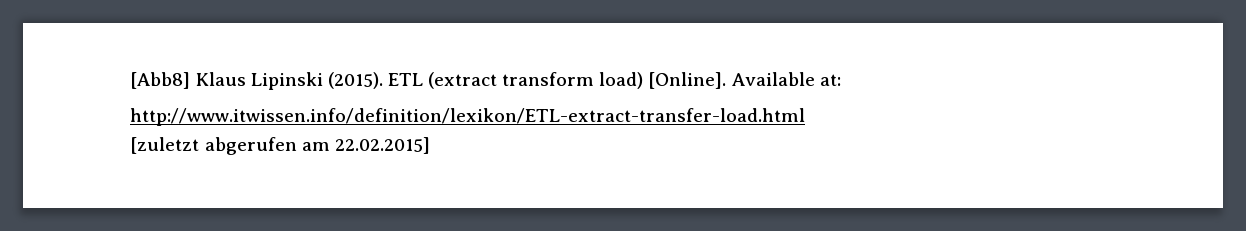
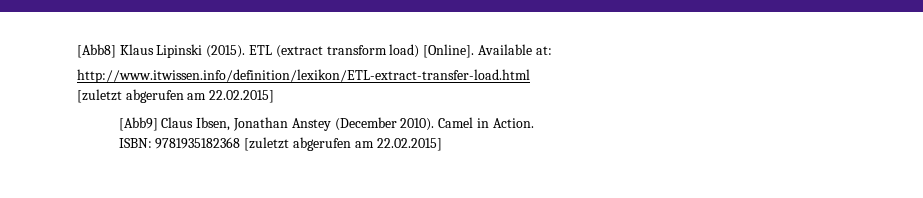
(430, 145) none -> [118,117,534,131] [118,137,442,151] // [Abb9] Claus Ibsen, Jonathan Anstey (December 2010). Camel in Action. // ISBN: 9781935182368 [zuletzt abgerufen am 22.02.2015]

